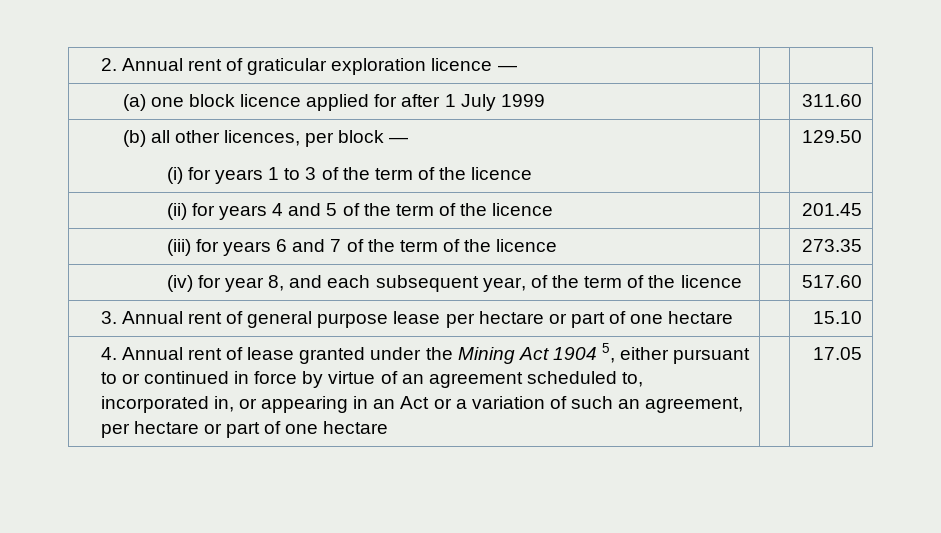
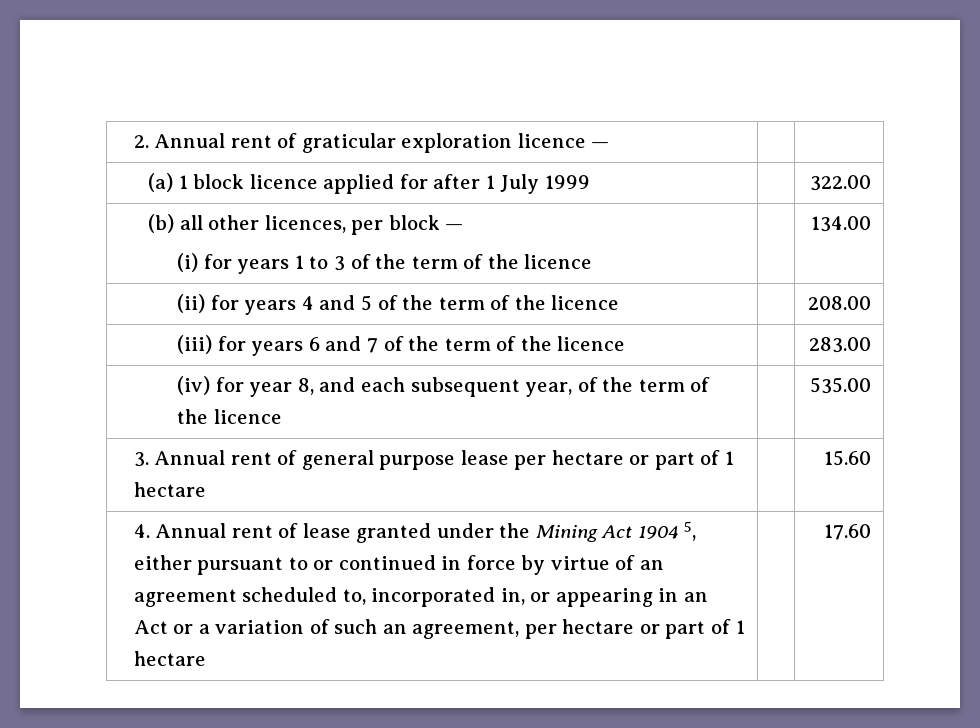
[150,97,184,107] one -> [178,175,188,189] 1
[802,94,863,107] 311.60 -> [810,175,872,191] 322.00
[802,130,863,143] 129.50 -> [811,216,872,232] 134.00
[802,203,863,216] 201.45 -> [808,296,872,310] 208.00
[802,239,863,252] 273.35 -> [809,337,872,353] 283.00
[802,275,863,288] 517.60 -> [810,377,872,394] 535.00
[630,311,734,324] [813,311,863,324] one hectare | | 15.10 -> [724,451,734,465] [133,482,206,497] [824,450,872,466] 1 hectare | | 15.60
[285,421,389,434] [813,347,863,360] one hectare | | 17.05 -> [735,620,745,634] [133,651,206,666] [824,524,872,540] 1 hectare | | 17.60

